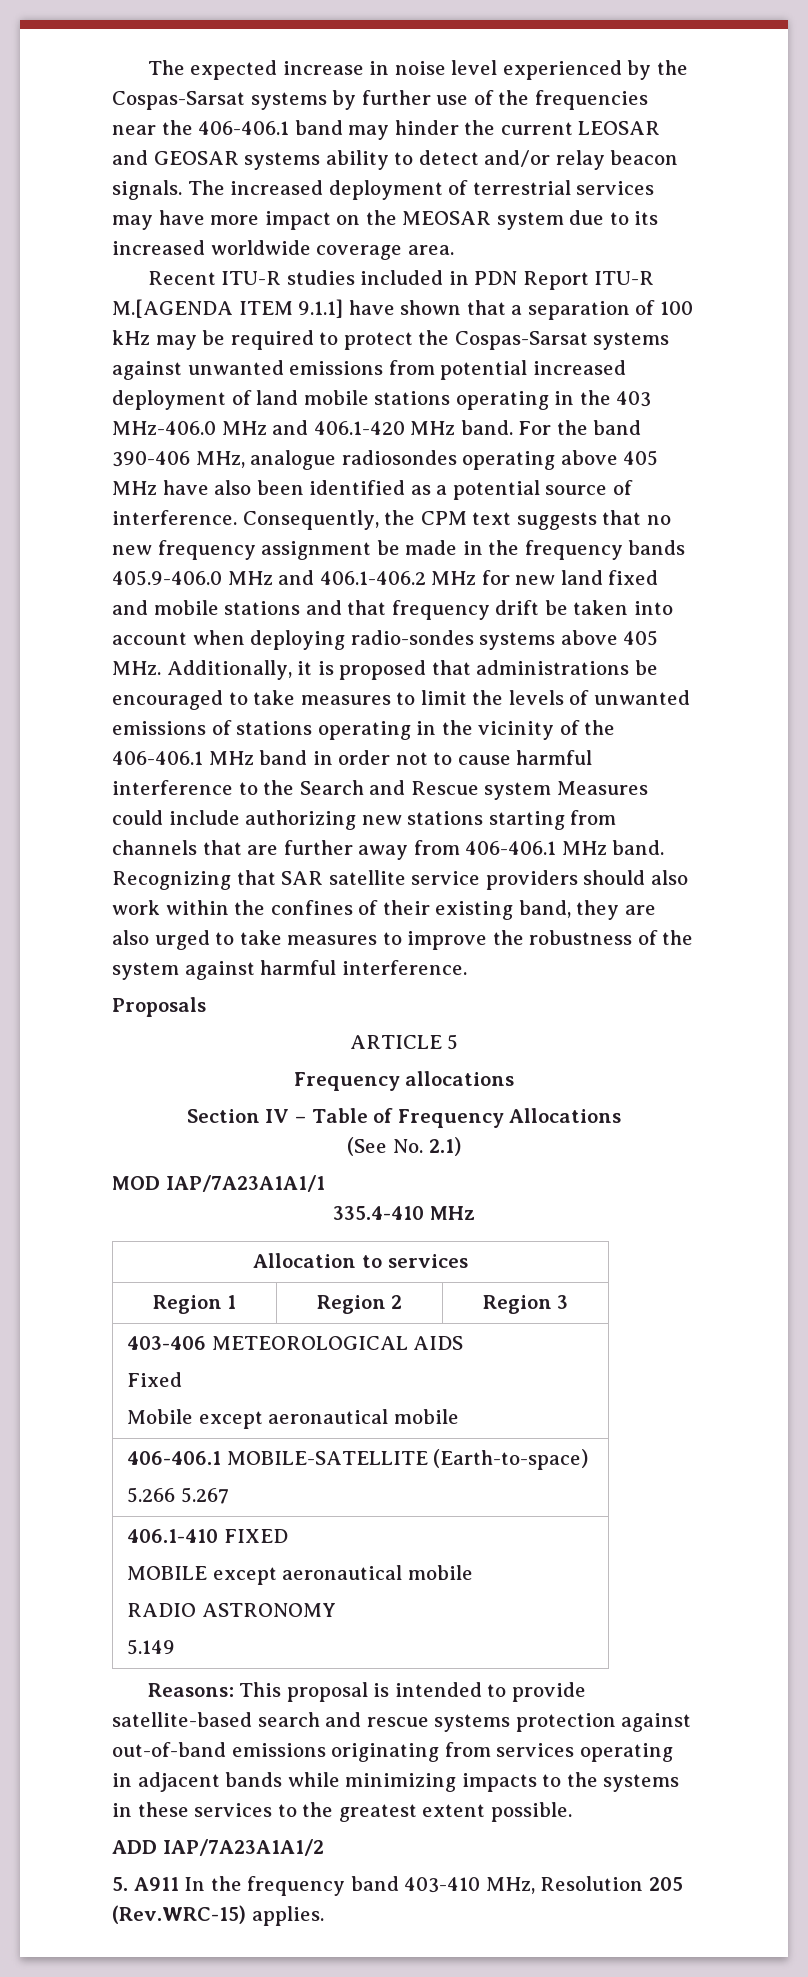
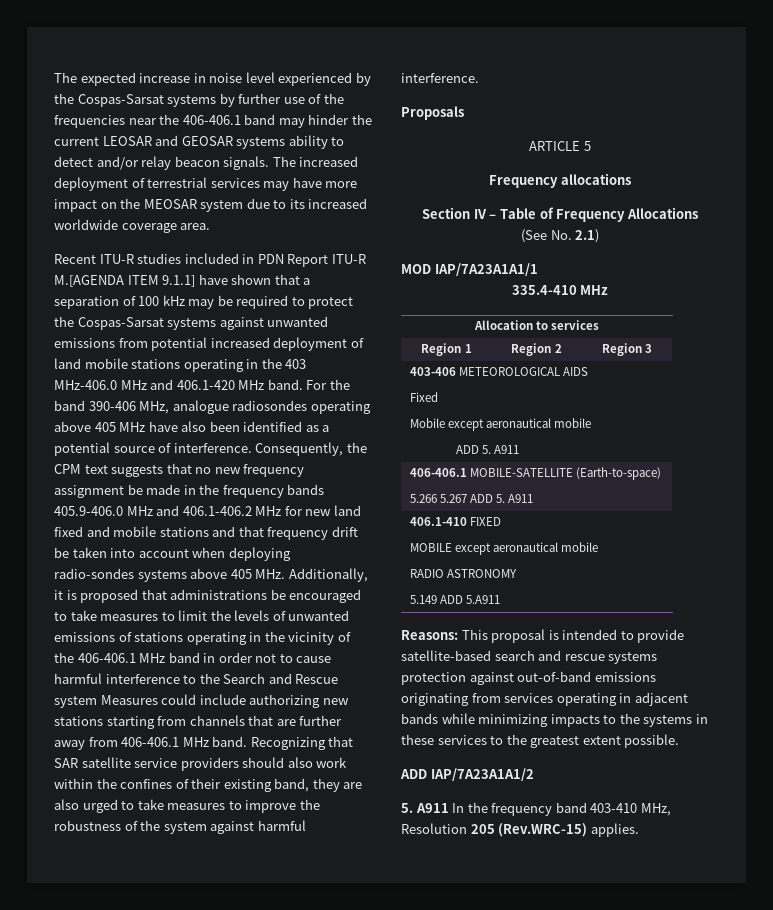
(459, 1416) none -> [456,445,520,454] // ADD 5. A911
(229, 1495) none -> [469,494,533,503] ADD 5. A911
(176, 1647) none -> [439,595,500,604] ADD 5.A911

